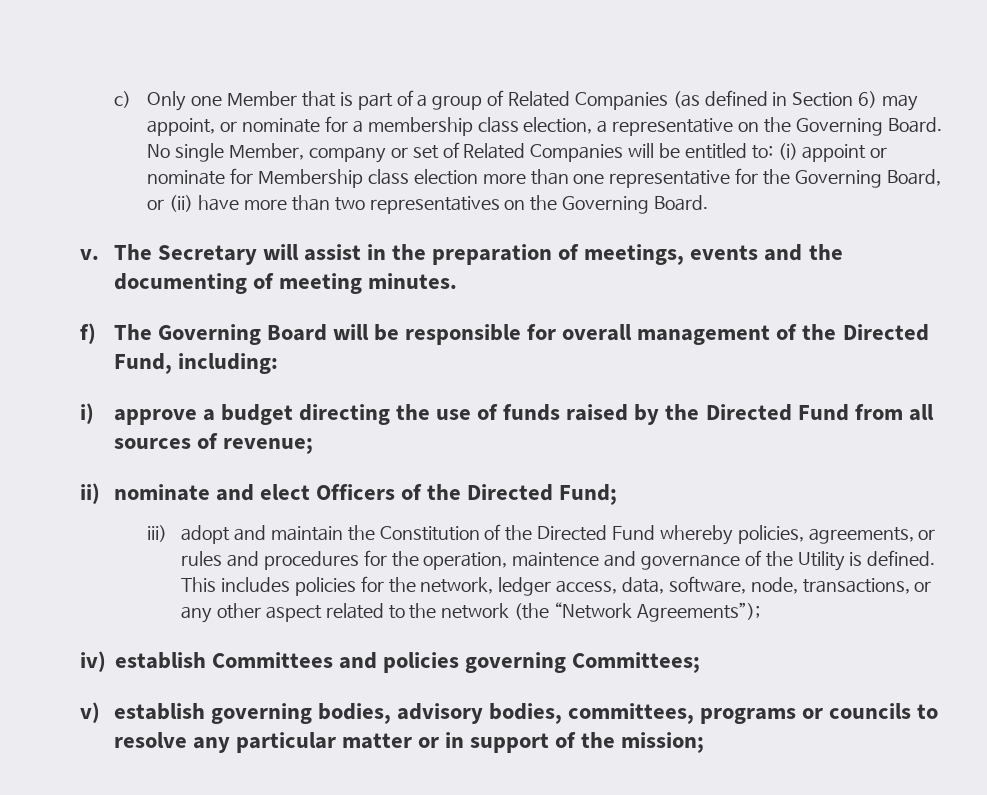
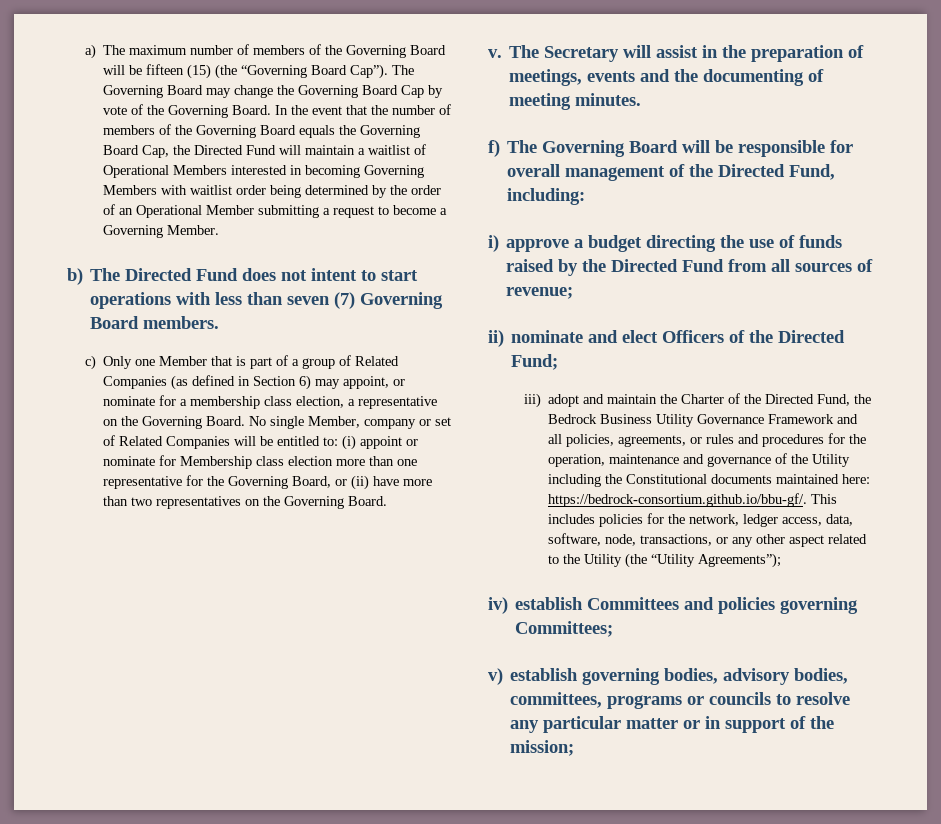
(113, 99) none -> [85,44,447,59] [103,64,415,79] [103,85,444,98] [103,104,452,118] [103,124,421,138] [103,144,427,158] [103,165,425,178] [103,185,442,198] [103,204,448,218] [103,225,220,238] [67,268,419,285] [90,292,444,309] [90,316,220,329] a) The maximum number of members of the Governing Board will be fifteen (15) (the “Governing Board Cap”). The Governing Board may change the Governing Board Cap by vote of the Governing Board. In the event that the number of members of the Governing Board equals the Governing Board Cap, the Directed Fund will maintain a waitlist of Operational Members interested in becoming Governing Members with waitlist order being determined by the order of an Operational Member submitting a request to become a Governing Member. // b) The Directed Fund does not intent to start operations with less than seven (7) Governing Board members. //
[379,524,733,545] Constitution of the Directed Fund whereby -> [681,393,872,406] [548,414,859,427] [548,434,563,444] Charter of the Directed Fund, the Bedrock Business Utility Governance Framework and all
[512,552,600,567] maintence -> [609,454,680,464] maintenance
[849,550,936,566] is defined. -> [548,474,871,487] [548,493,808,507] including the Constitutional documents maintained here: https://bedrock-consortium.github.io/bbu-gf/.
[441,602,632,620] network (the “Network -> [584,553,696,568] Utility (the “Utility

